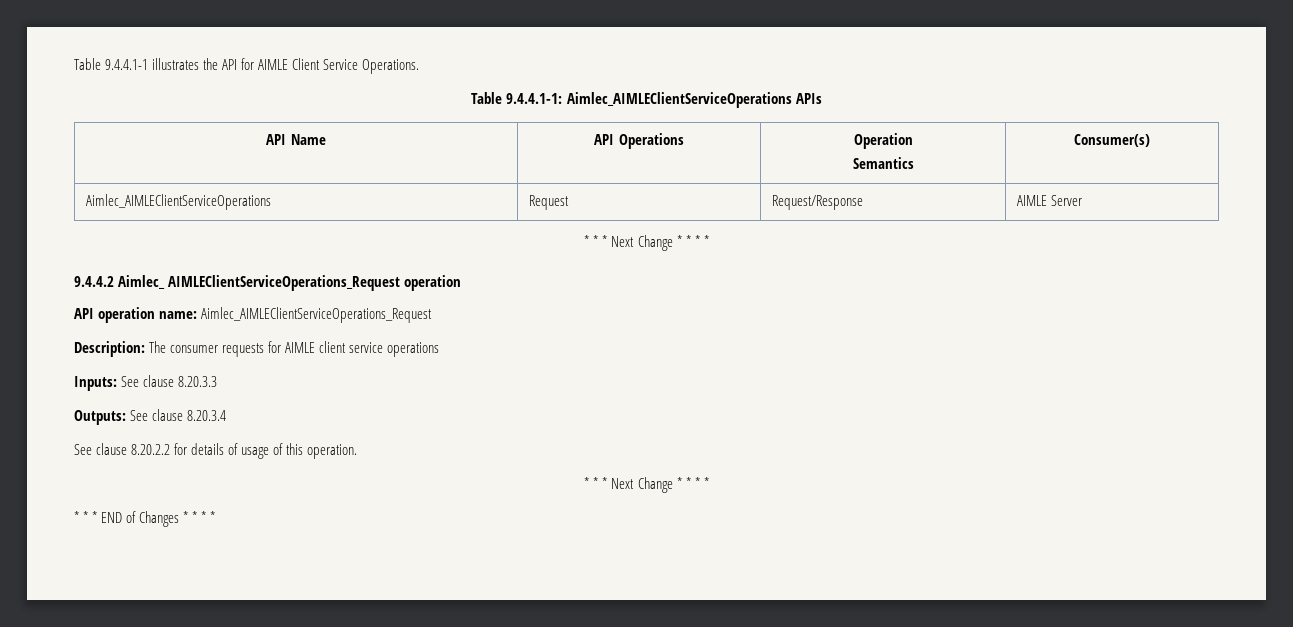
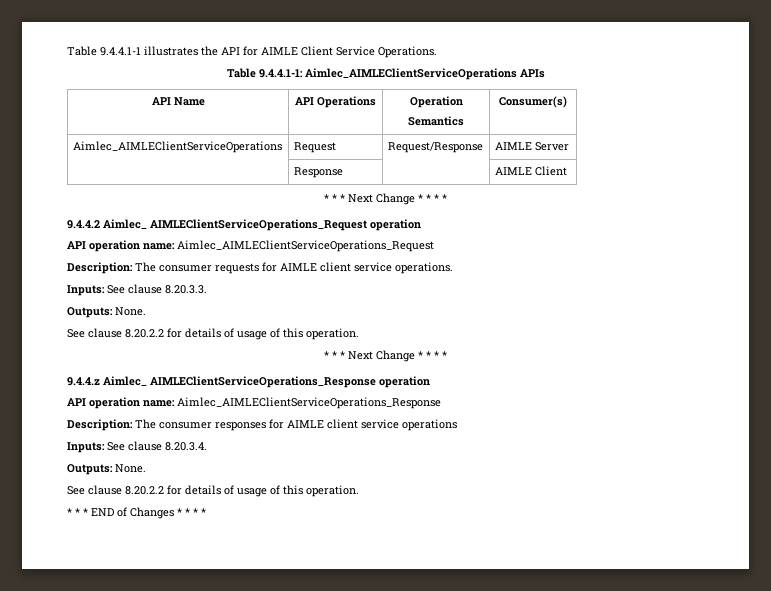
(1082, 200) none -> [293,167,343,178] [494,166,567,176] // | Response | | AIMLE Client
[387,342,440,357] [74,375,218,391] [74,409,227,425] operations // Inputs: See clause 8.20.3.3 // Outputs: See clause 8.20.3.4 -> [395,262,453,274] [67,284,207,296] [67,307,146,318] operations. // Inputs: See clause 8.20.3.3. // Outputs: None.
(709, 483) none -> [67,376,430,388] [67,397,441,409] [67,419,457,431] [67,441,207,453] [67,464,146,475] [67,485,359,497] // 9.4.4.z Aimlec_ AIMLEClientServiceOperations_Response operation // API operation name: Aimlec_AIMLEClientServiceOperations_Response // Description: The consumer responses for AIMLE client service operations // Inputs: See clause 8.20.3.4. // Outputs: None. // See clause 8.20.2.2 for details of usage of this operation.

